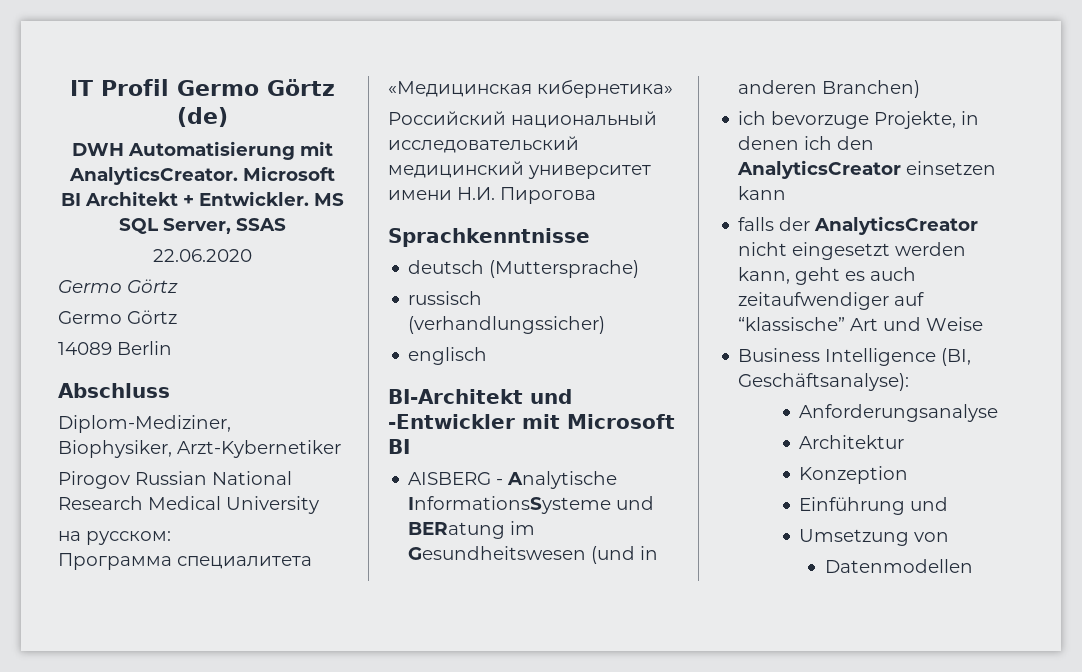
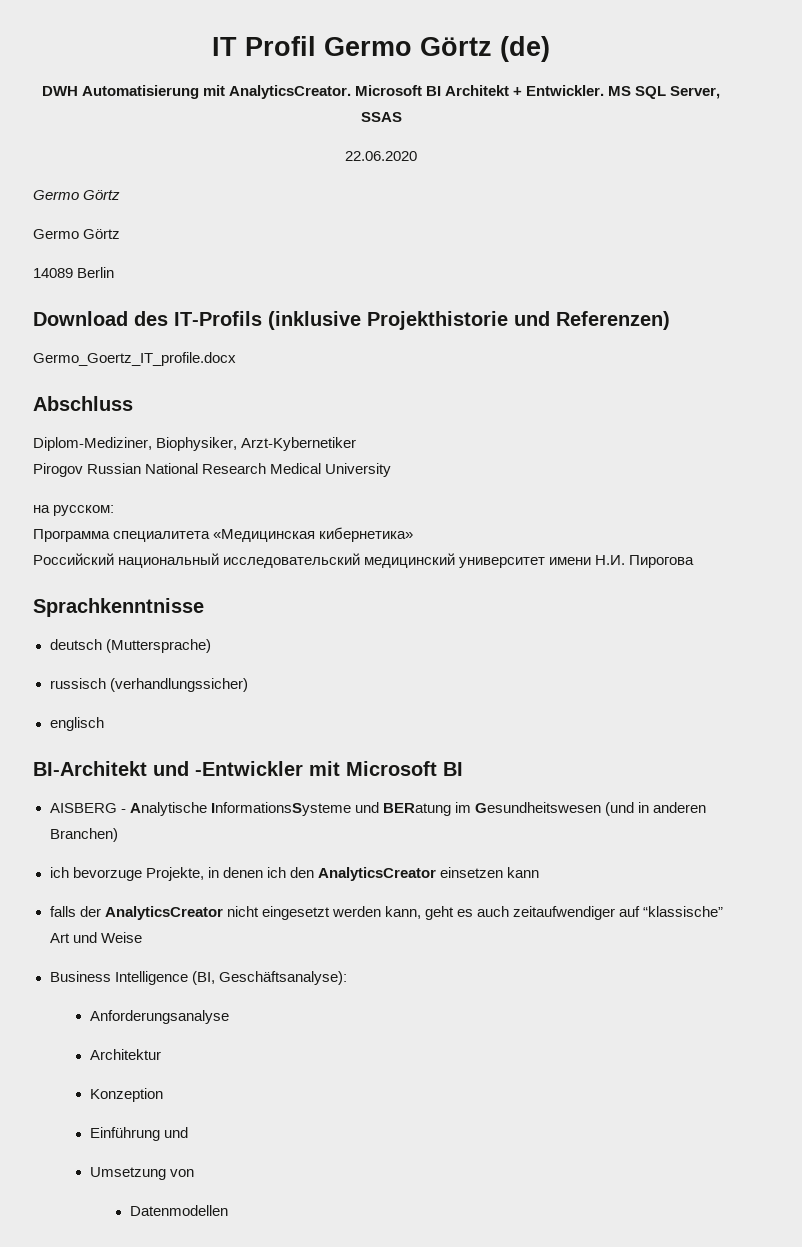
(172, 348) none -> [33,311,670,330] [33,352,236,366] // Download des IT-Profils (inklusive Projekthistorie und Referenzen) // Germo_Goertz_IT_profile.docx

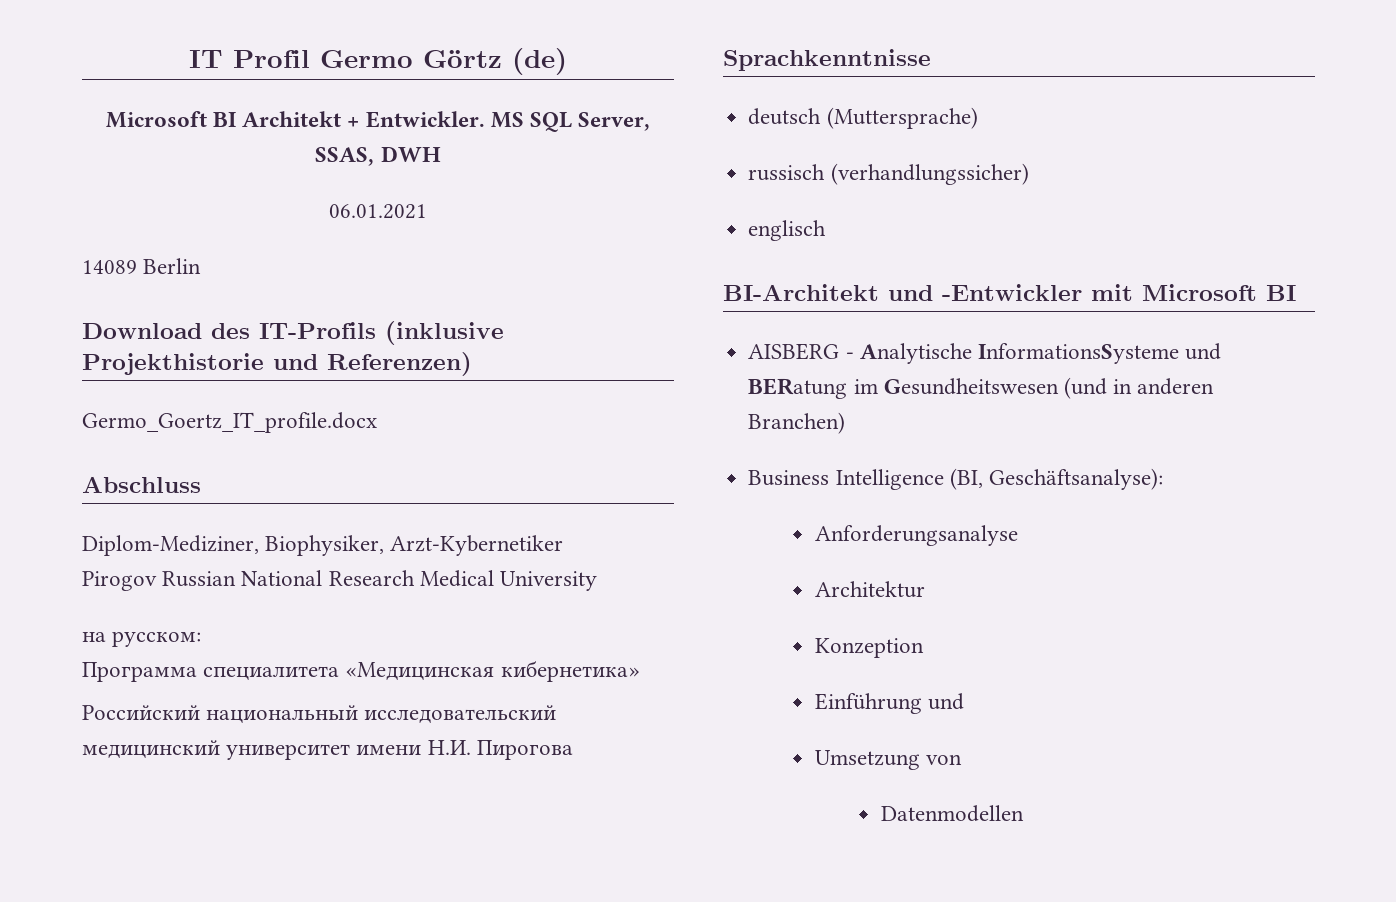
[41,85,351,99] DWH Automatisierung mit AnalyticsCreator. -> (567, 61) none
[360,112,402,122] [345,151,417,161] [33,190,121,200] [33,229,121,239] SSAS // 22.06.2020 // Germo Görtz // Germo Görtz -> [315,146,441,166] [329,204,427,219] SSAS, DWH // 06.01.2021
[49,867,539,881] [49,906,724,920] [49,932,142,943] // ich bevorzuge Projekte, in denen ich den AnalyticsCreator einsetzen kann // falls der AnalyticsCreator nicht eingesetzt werden kann, geht es auch zeitaufwendiger auf “klassische” Art und Weise -> (846, 423) none

